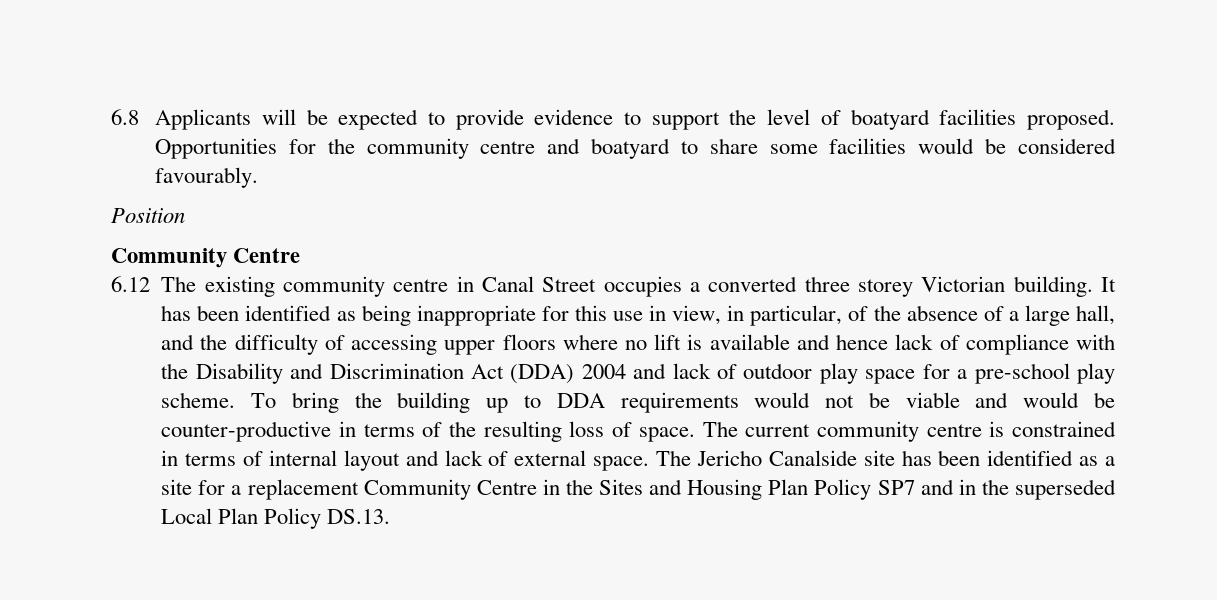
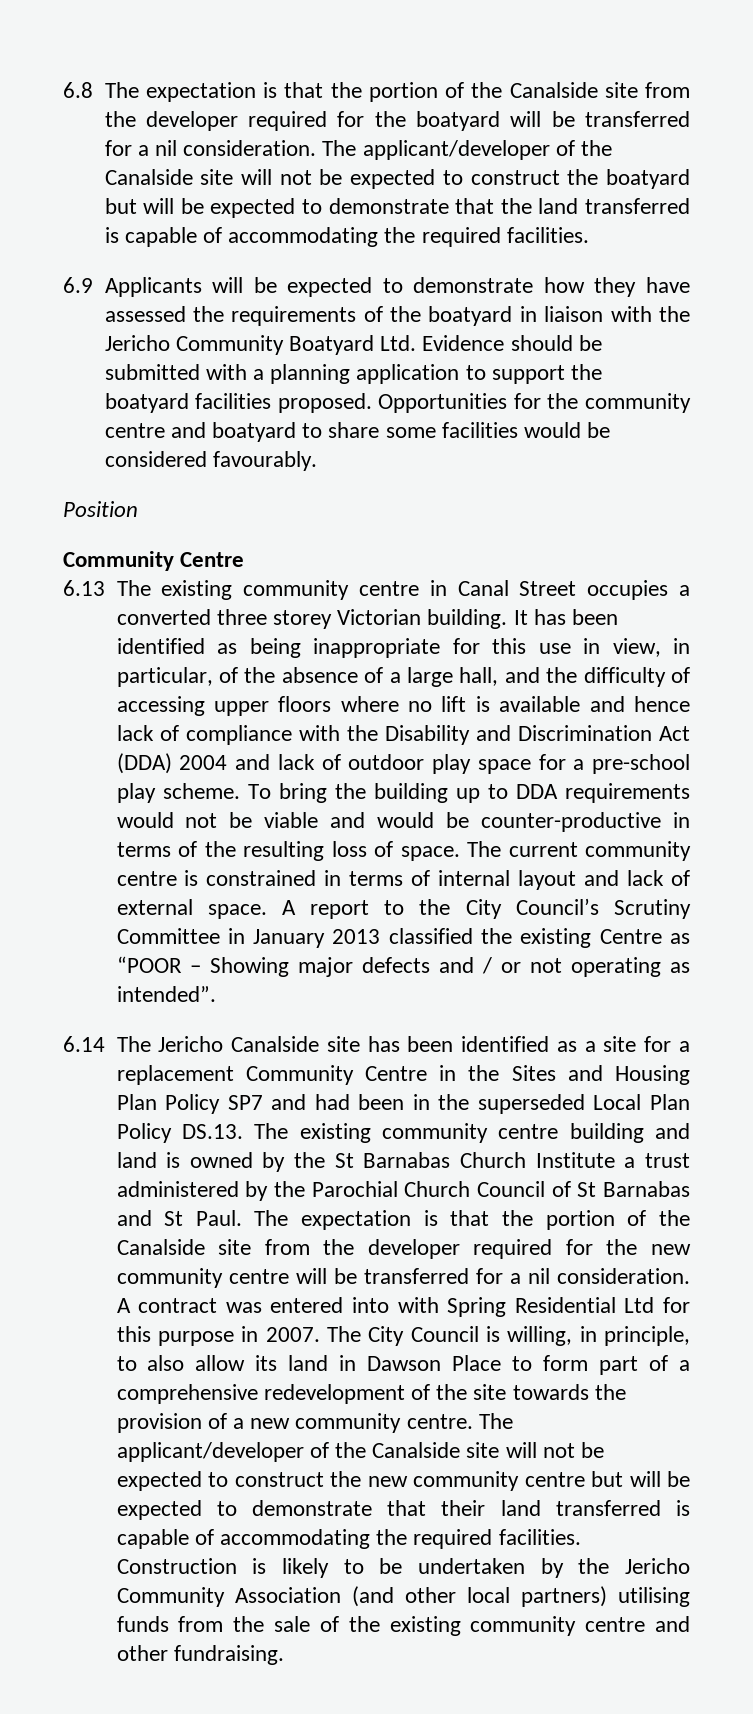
(139, 117) none -> [104,82,690,102] [104,111,690,131] [104,140,612,160] [104,169,690,189] [104,198,690,218] [104,227,589,247] [63,277,93,293] The expectation is that the portion of the Canalside site from the developer required for the boatyard will be transferred for a nil consideration. The applicant/developer of the Canalside site will not be expected to construct the boatyard but will be expected to demonstrate that the land transferred is capable of accommodating the required facilities. // 6.9
[455,109,614,130] provide evidence -> [413,277,690,297] [104,306,691,326] [104,335,602,355] [104,364,460,384] demonstrate how they have assessed the requirements of the boatyard in liaison with the Jericho Community Boatyard Ltd. Evidence should be submitted with a planning application
[767,109,841,125] level of -> (602, 372) none
[111,276,150,292] 6.12 -> [63,580,105,596] 6.13
(650, 463) none -> [281,898,691,919] [116,928,690,948] [116,956,690,977] [116,986,216,1002] [63,1036,105,1052] A report to the City Council’s Scrutiny Committee in January 2013 classified the existing Centre as “POOR – Showing major defects and / or not operating as intended”. // 6.14
(954, 487) none -> [314,1094,405,1110] had been
(391, 516) none -> [254,1123,690,1143] [116,1152,690,1172] [116,1181,690,1201] [116,1210,690,1230] [116,1239,691,1259] [116,1268,690,1288] [116,1297,690,1317] [116,1326,691,1346] [116,1355,691,1375] [116,1384,626,1404] [116,1413,513,1433] [116,1442,604,1462] [116,1471,690,1491] [116,1500,690,1520] [116,1529,581,1549] [116,1558,690,1578] [116,1586,690,1607] [116,1616,690,1636] [116,1645,284,1665] The existing community centre building and land is owned by the St Barnabas Church Institute a trust administered by the Parochial Church Council of St Barnabas and St Paul. The expectation is that the portion of the Canalside site from the developer required for the new community centre will be transferred for a nil consideration. A contract was entered into with Spring Residential Ltd for this purpose in 2007. The City Council is willing, in principle, to also allow its land in Dawson Place to form part of a comprehensive redevelopment of the site towards the provision of a new community centre. The applicant/developer of the Canalside site will not be expected to construct the new community centre but will be expected to demonstrate that their land transferred is capable of accommodating the required facilities. Construction is likely to be undertaken by the Jericho Community Association (and other local partners) utilising funds from the sale of the existing community centre and other fundraising.

